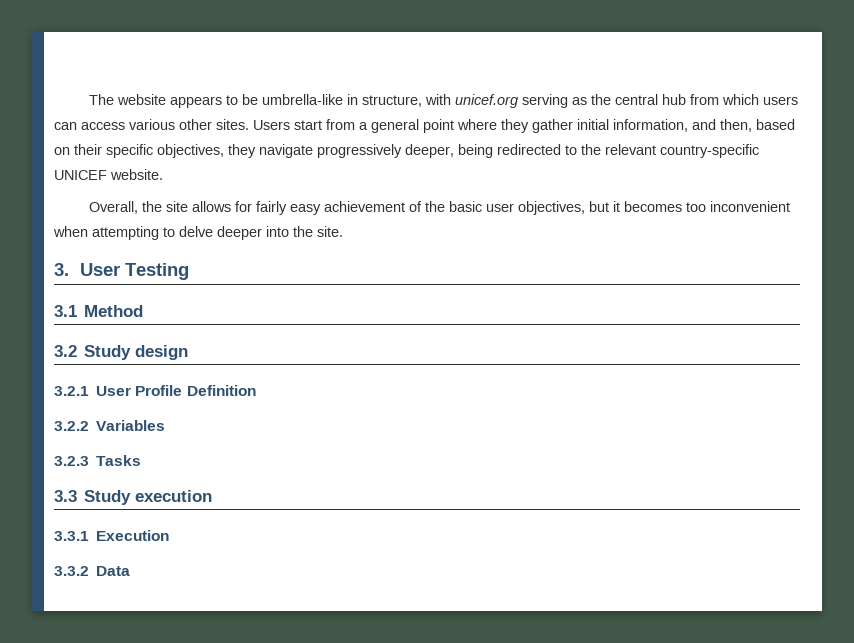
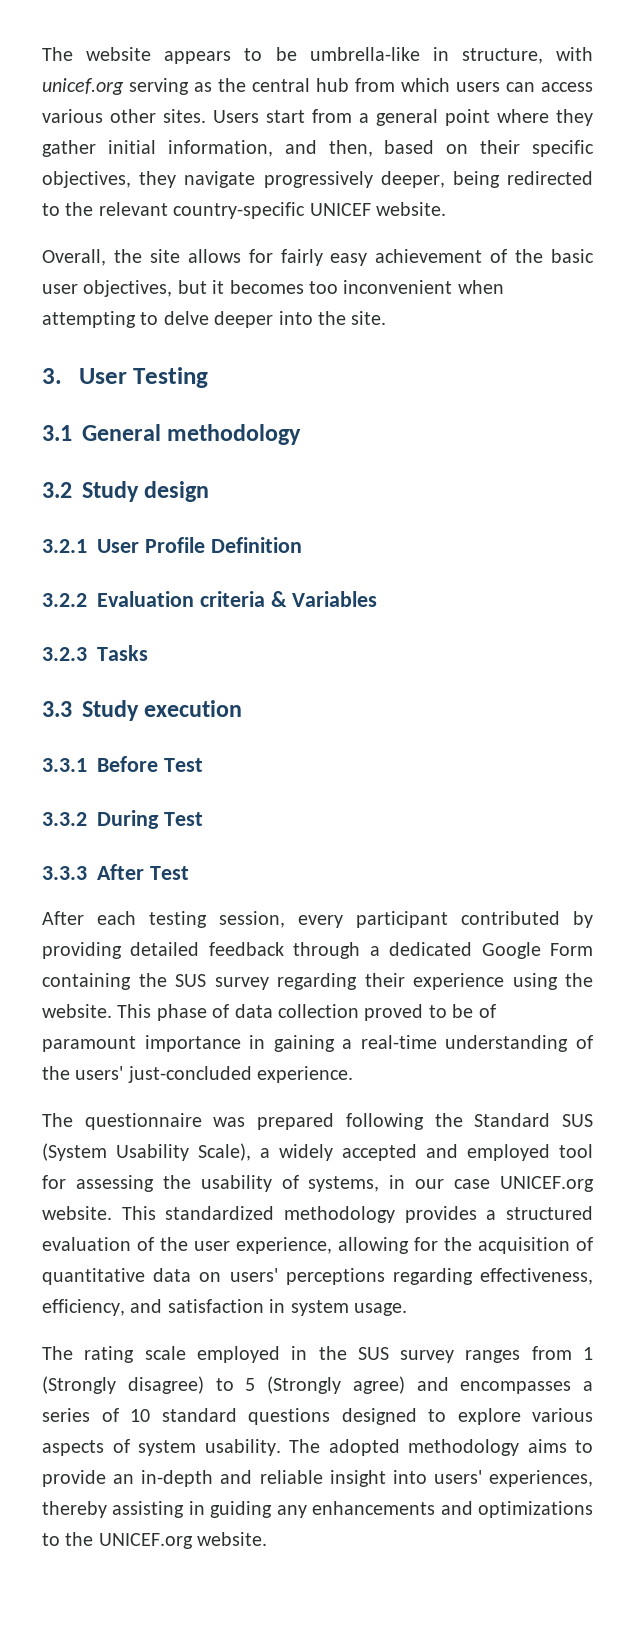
[84,305,144,317] Method -> [82,424,302,445] General methodology
(89, 426) none -> [97,591,287,607] Evaluation criteria &
[96,530,170,541] Execution -> [97,756,203,772] Before Test
[96,566,131,576] Data -> [97,810,203,829] [42,864,189,880] [42,911,593,928] [42,942,593,959] [42,973,593,990] [42,1004,496,1021] [42,1035,593,1052] [42,1066,354,1083] [42,1113,593,1130] [42,1143,593,1161] [42,1175,595,1192] [42,1206,593,1223] [42,1237,593,1254] [42,1268,594,1285] [42,1299,407,1316] [42,1346,593,1363] [42,1376,593,1394] [42,1408,593,1425] [42,1439,593,1456] [42,1470,593,1487] [42,1501,593,1518] [42,1532,268,1549] During Test // 3.3.3 After Test // After each testing session, every participant contributed by providing detailed feedback through a dedicated Google Form containing the SUS survey regarding their experience using the website. This phase of data collection proved to be of paramount importance in gaining a real-time understanding of the users' just-concluded experience. // The questionnaire was prepared following the Standard SUS (System Usability Scale), a widely accepted and employed tool for assessing the usability of systems, in our case UNICEF.org website. This standardized methodology provides a structured evaluation of the user experience, allowing for the acquisition of quantitative data on users' perceptions regarding effectiveness, efficiency, and satisfaction in system usage. // The rating scale employed in the SUS survey ranges from 1 (Strongly disagree) to 5 (Strongly agree) and encompasses a series of 10 standard questions designed to explore various aspects of system usability. The adopted methodology aims to provide an in-depth and reliable insight into users' experiences, thereby assisting in guiding any enhancements and optimizations to the UNICEF.org website.

